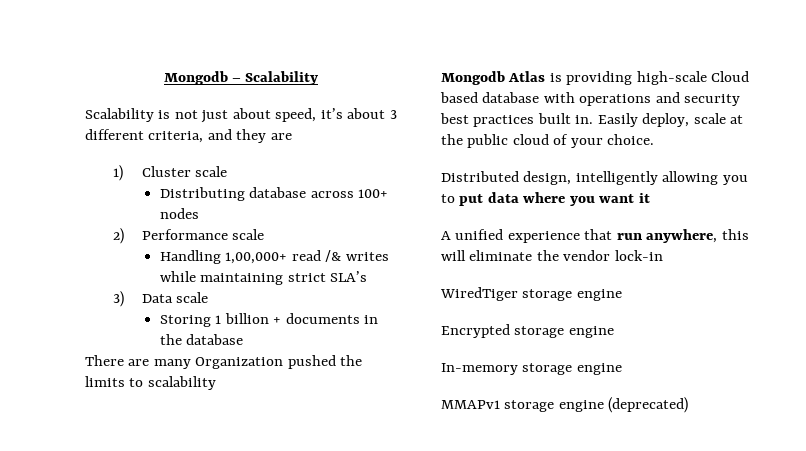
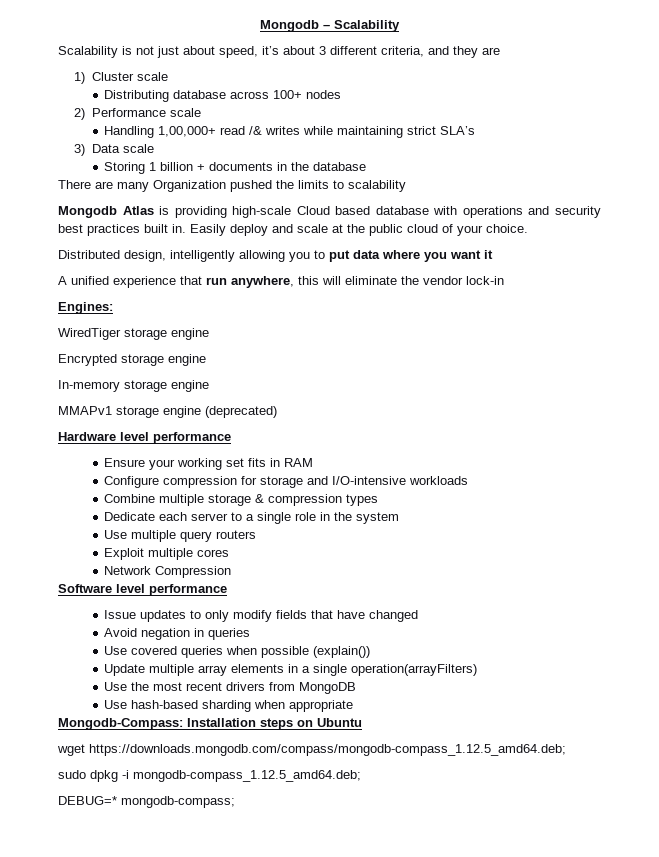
[642,113,690,127] deploy, -> [230,224,293,236] deploy and
(663, 255) none -> [58,302,113,314] // Engines:
(689, 405) none -> [58,432,231,444] [104,458,314,470] [104,476,469,488] [104,494,379,506] [104,512,400,524] [104,530,257,542] [104,548,230,560] [104,566,232,578] [58,584,227,596] [104,610,419,622] [104,628,251,640] [104,646,371,658] [104,664,478,676] [104,682,357,694] [104,700,354,712] [58,718,362,730] [57,744,566,756] [58,770,361,782] [58,796,235,808] // Hardware level performance // Ensure your working set fits in RAM // Configure compression for storage and I/O-intensive workloads // Combine multiple storage & compression types // Dedicate each server to a single role in the system // Use multiple query routers // Exploit multiple cores // Network Compression // Software level performance // Issue updates to only modify fields that have changed // Avoid negation in queries // Use covered queries when possible (explain()) // Update multiple array elements in a single operation(arrayFilters) // Use the most recent drivers from MongoDB // Use hash-based sharding when appropriate // Mongodb-Compass: Installation steps on Ubuntu // wget https://downloads.mongodb.com/compass/mongodb-compass_1.12.5_amd64.deb; // sudo dpkg -i mongodb-compass_1.12.5_amd64.deb; // DEBUG=* mongodb-compass;

